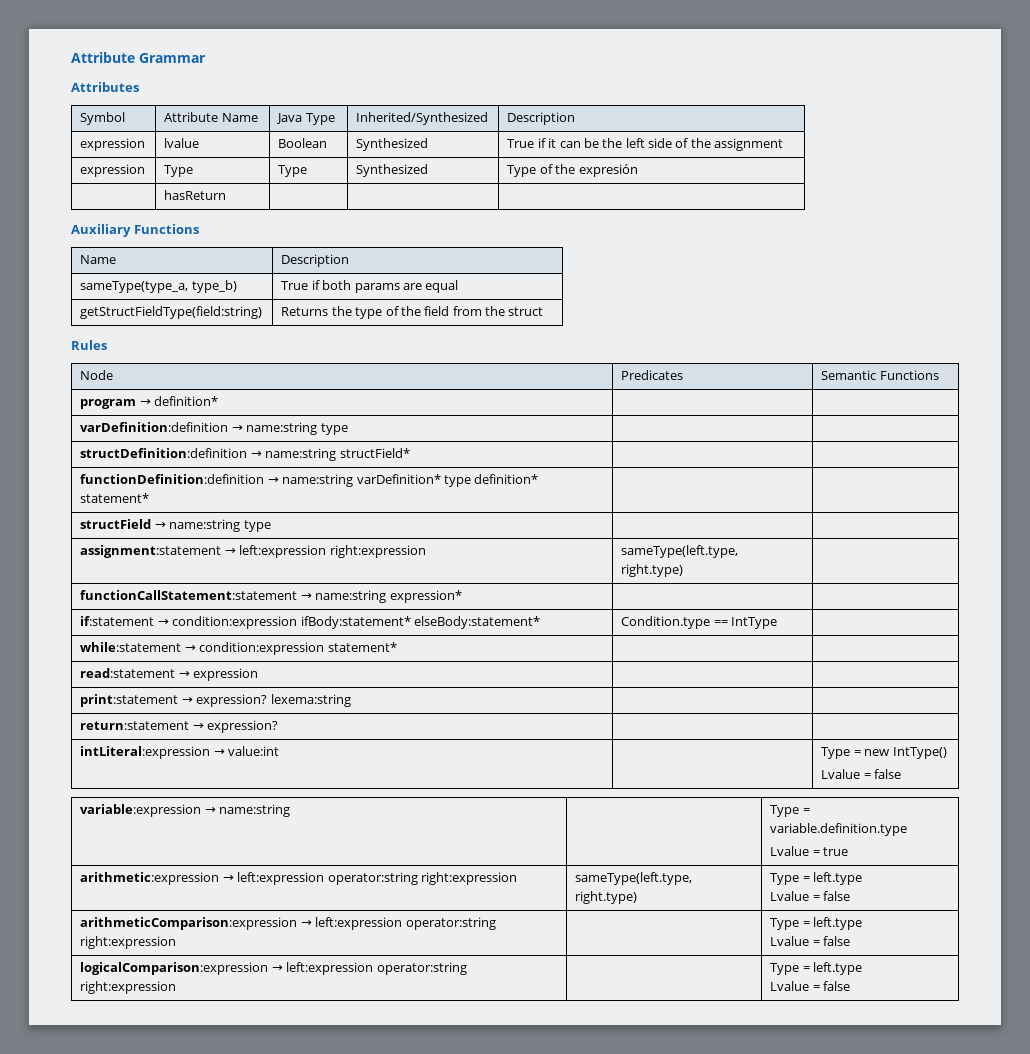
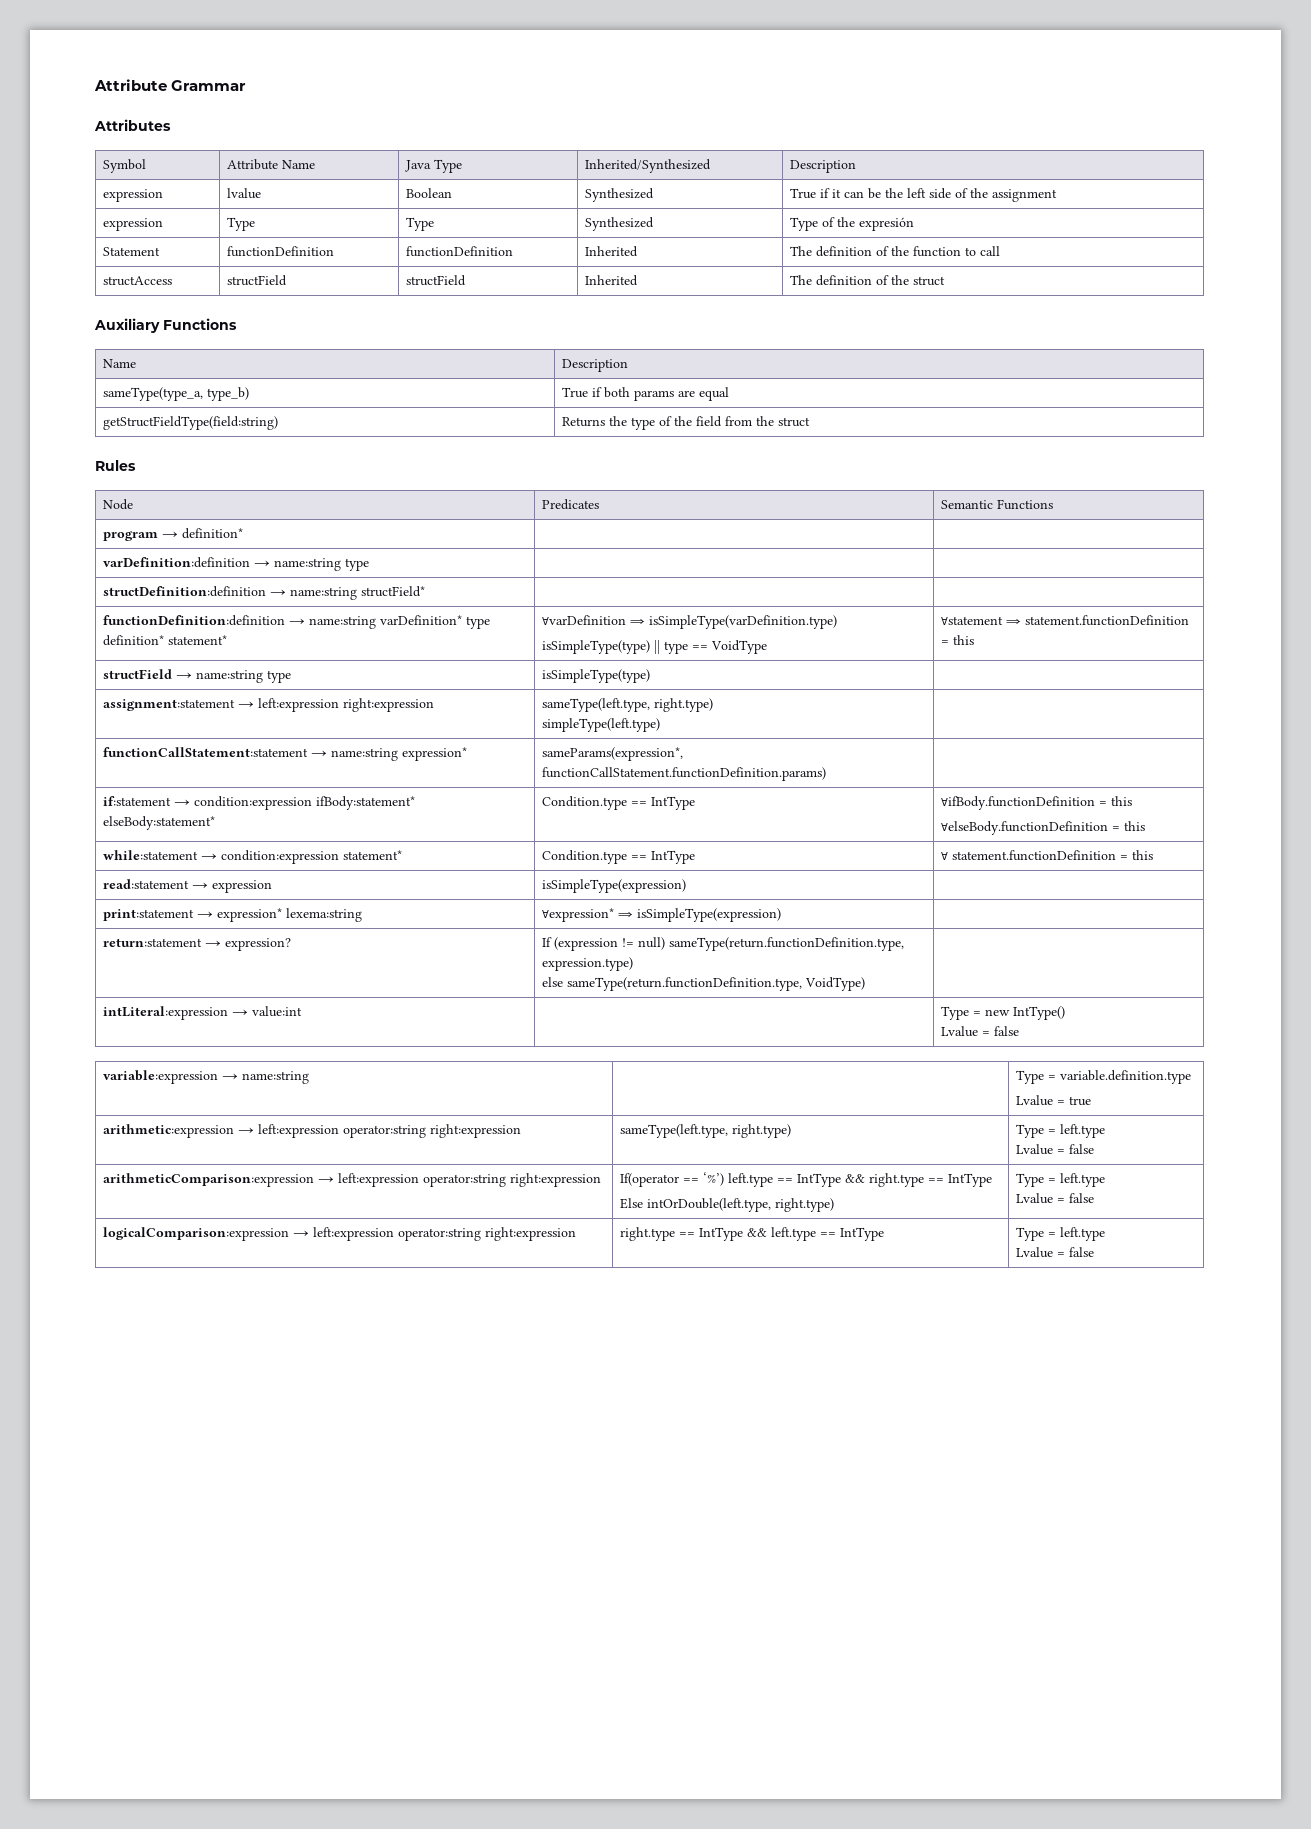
[164,190,227,200] | hasReturn | | | -> [103,247,161,256] [227,246,335,257] [406,246,514,257] [585,246,639,257] [790,246,1001,257] [103,276,173,286] [227,275,288,286] [406,275,467,286] [585,275,639,286] [790,275,946,286] Statement | functionDefinition | functionDefinition | Inherited | The definition of the function to call // structAccess | structField | structField | Inherited | The definition of the struct
(150, 498) | -> [542,615,838,629] [542,640,768,654] [941,615,1190,626] [941,635,975,645] ∀varDefinition ⇒ isSimpleType(varDefinition.type) // isSimpleType(type) || type == VoidType | ∀statement ⇒ statement.functionDefinition = this
(271, 526) none -> [542,669,651,683] isSimpleType(type)
(684, 570) none -> [542,718,661,732] // simpleType(left.type)
(462, 596) none -> [542,747,684,761] [542,767,827,781] sameParams(expression*, functionCallStatement.functionDefinition.params)
[80,642,397,655] // while:statement → condition:expression statement* | | -> [941,796,1133,810] [941,821,1146,835] [103,850,403,864] [542,850,696,864] [941,850,1154,861] ∀ifBody.functionDefinition = this // ∀elseBody.functionDefinition = this // while:statement → condition:expression statement* | Condition.type == IntType | ∀ statement.functionDefinition = this
(259, 674) none -> [542,879,687,893] isSimpleType(expression)
[196,694,268,707] expression? -> [217,908,283,922] expression*
(351, 700) none -> [542,908,782,922] ∀expression* ⇒ isSimpleType(expression)
(279, 726) none -> [542,937,905,951] [542,957,634,971] [542,977,866,991] If (expression != null) sameType(return.functionDefinition.type, expression.type) // else sameType(return.functionDefinition.type, VoidType)
(177, 942) none -> [620,1172,993,1187] [620,1198,835,1212] If(operator == ‘%’) left.type == IntType && right.type == IntType // Else intOrDouble(left.type, right.type)
(177, 987) none -> [620,1227,885,1241] right.type == IntType && left.type == IntType

